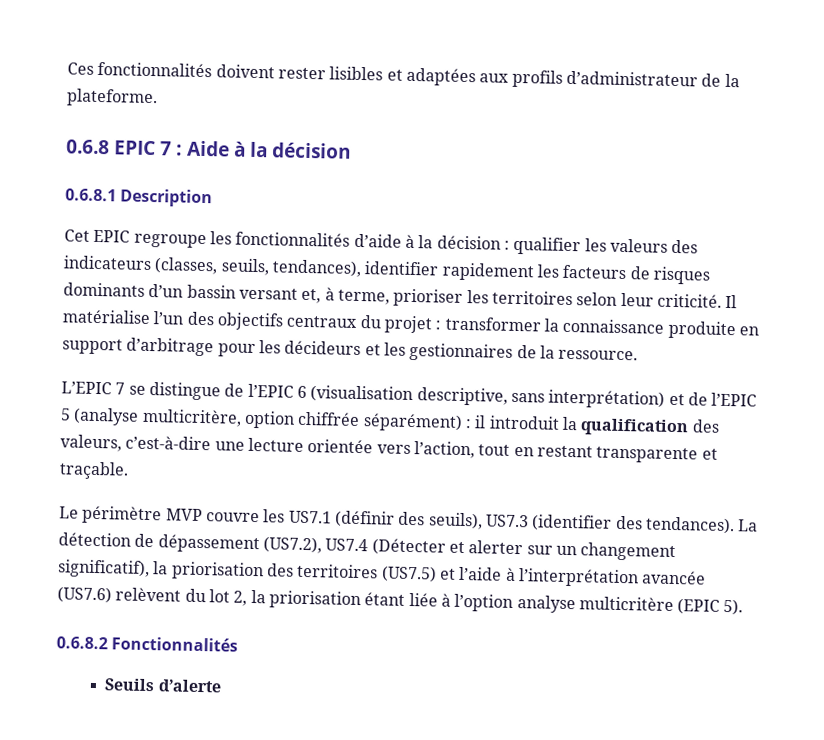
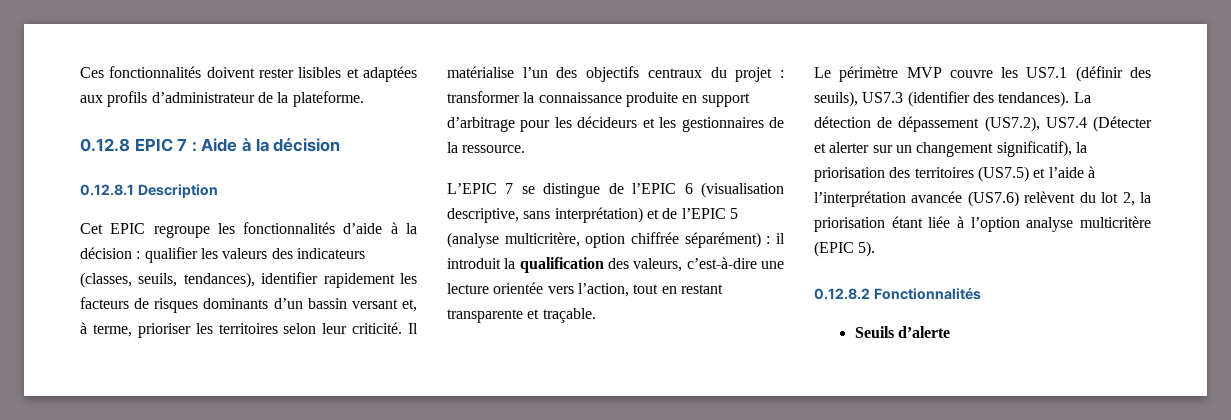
[66,139,110,155] 0.6.8 -> [80,138,130,152] 0.12.8
[65,188,117,202] 0.6.8.1 -> [80,184,134,196] 0.12.8.1
[56,636,108,650] 0.6.8.2 -> [814,288,870,300] 0.12.8.2

